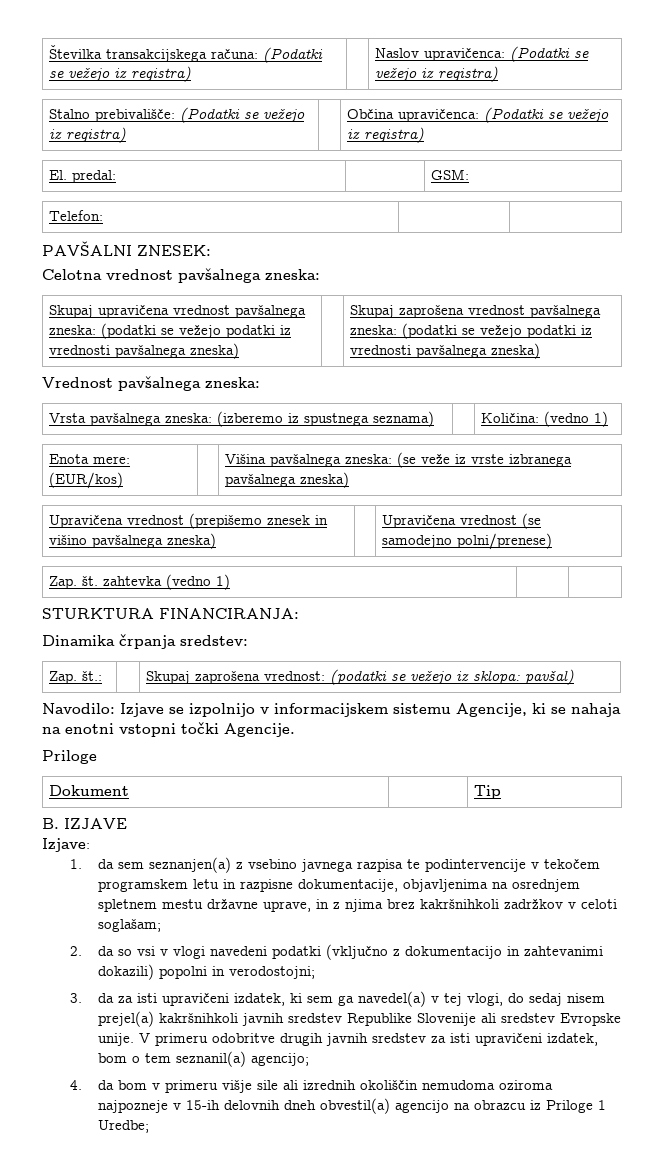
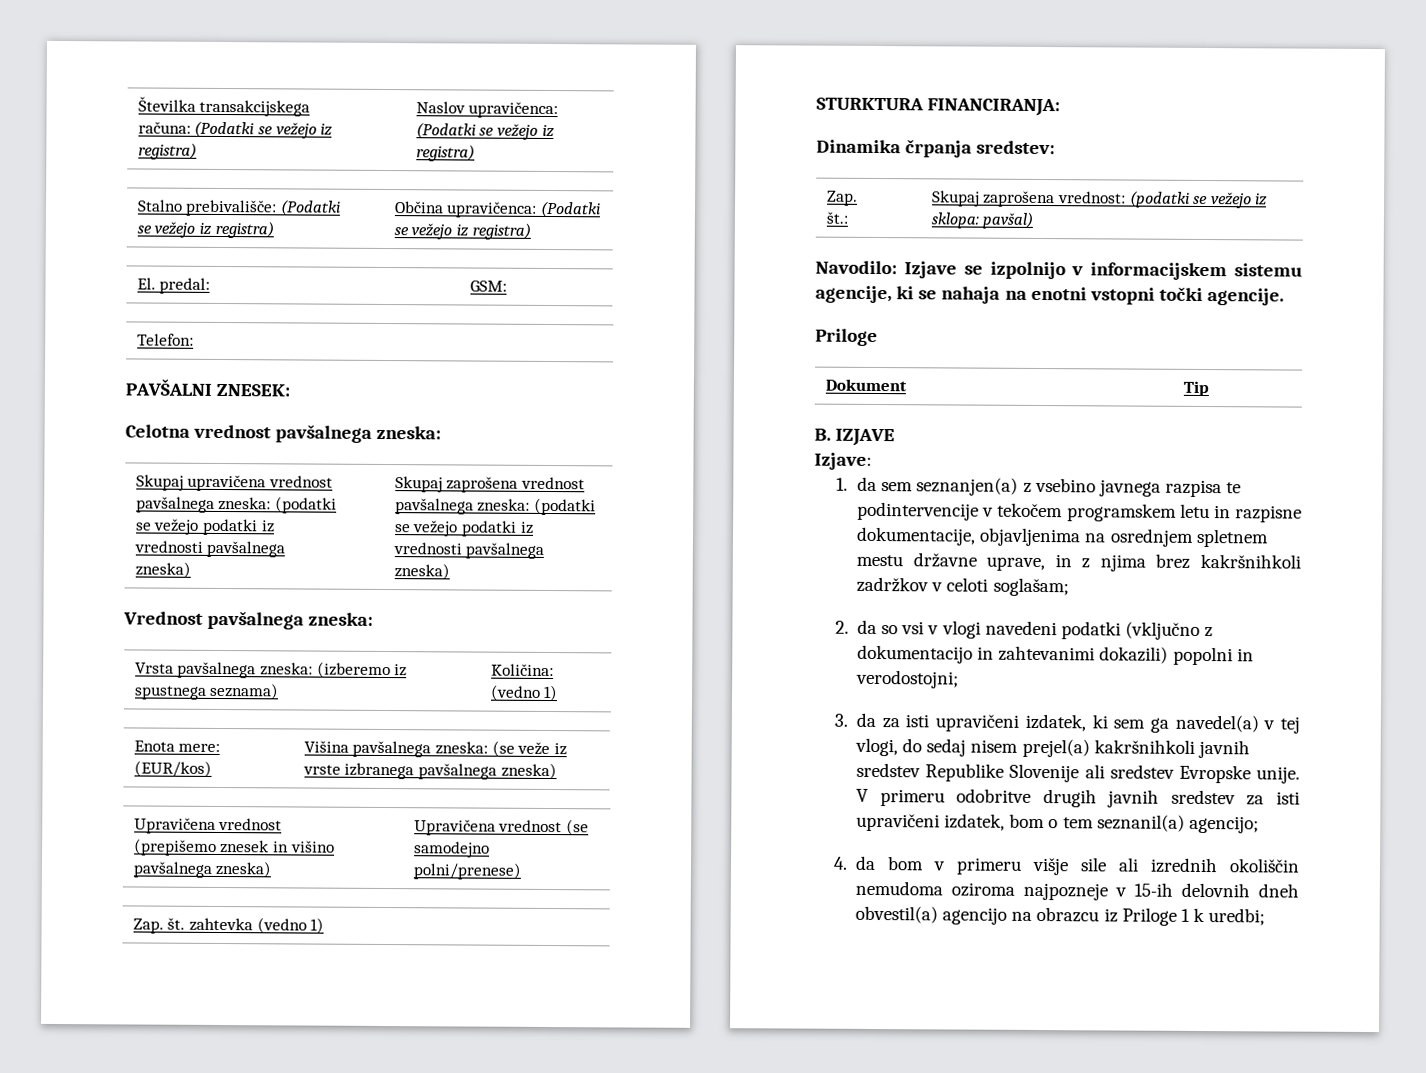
[456,703,527,717] Agencije, -> [815,285,892,304] agencije,
[224,723,295,737] Agencije. -> [1207,288,1285,306] agencije.
[97,1120,149,1133] Uredbe; -> [1192,907,1266,926] k uredbi;

